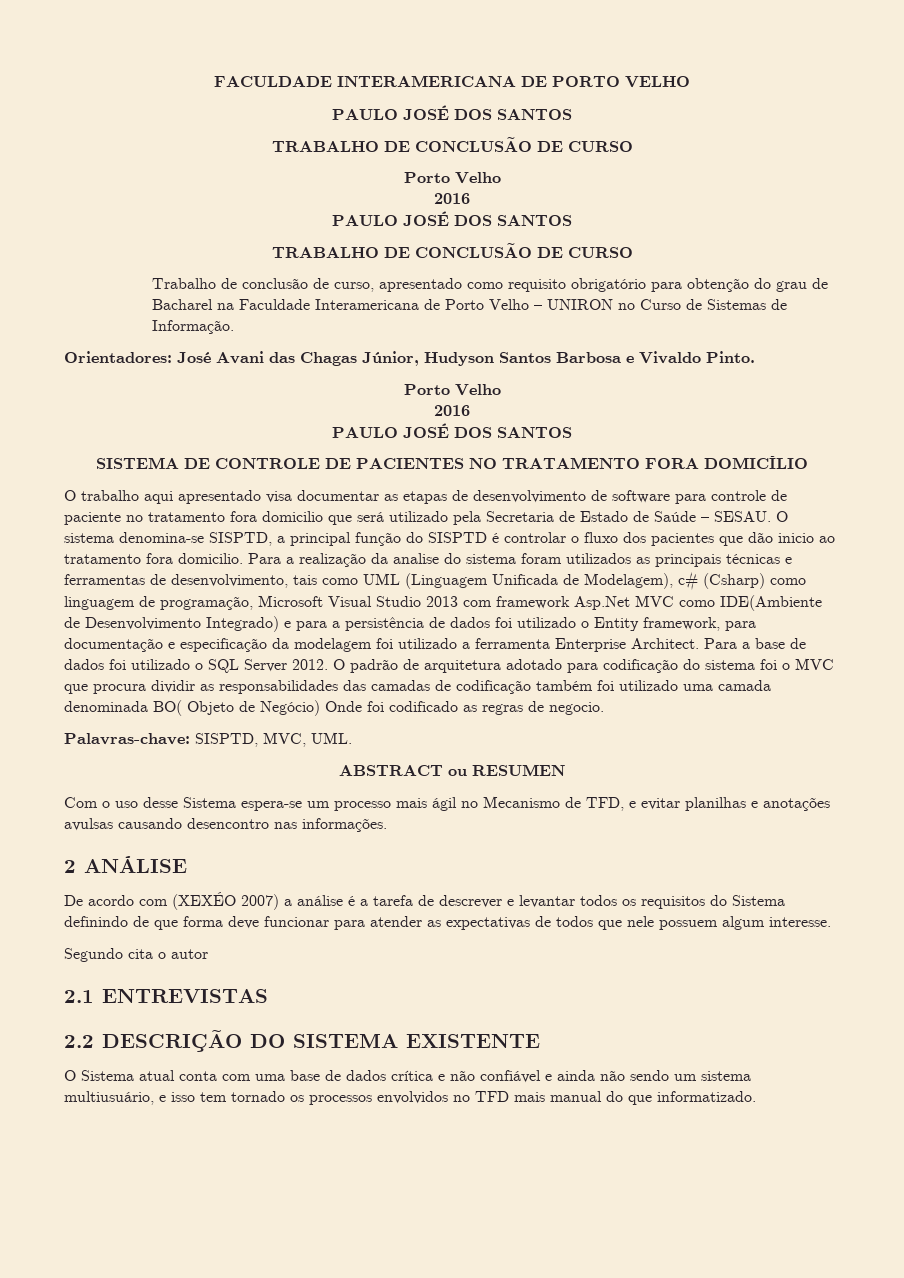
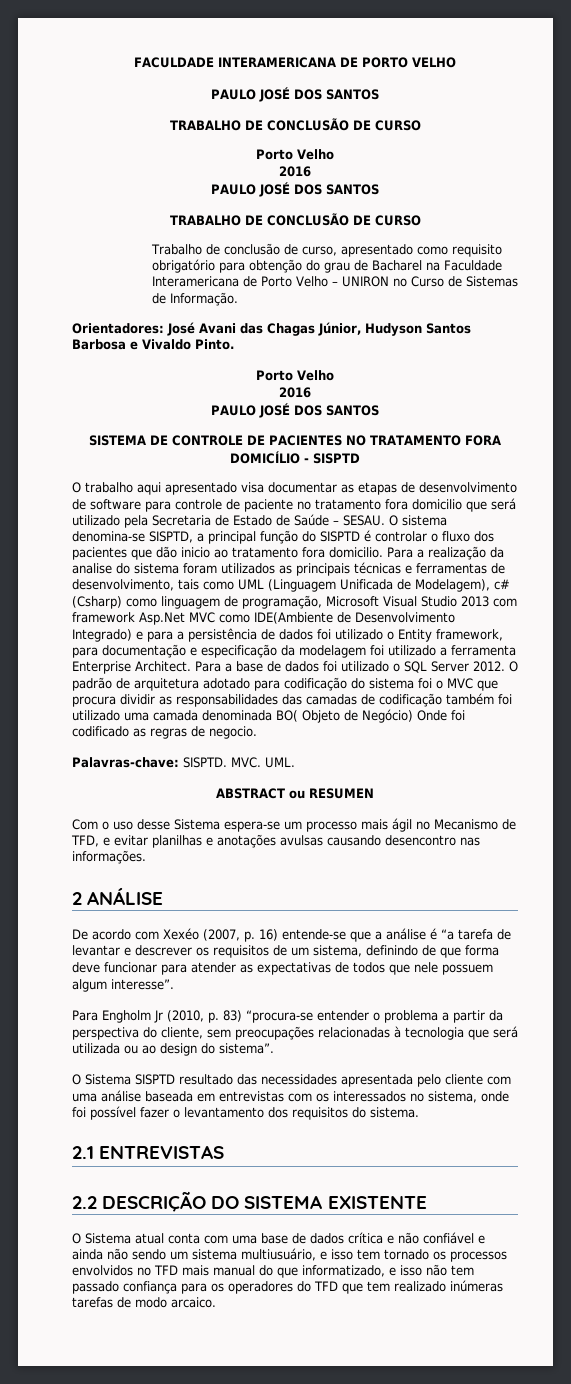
(808, 462) none -> [304,453,360,464] - SISPTD
[195,732,306,747] SISPTD, MVC, -> [183,757,261,768] SISPTD. MVC.
[172,892,279,910] (XEXÉO 2007) -> [163,928,371,942] Xexéo (2007, p. 16) entende-se que
[360,899,368,906] a -> [441,929,454,940] “a
[439,895,785,909] descrever e levantar todos os requisitos do Sistema -> [72,945,362,958] levantar e descrever os requisitos de um sistema,
[769,917,831,927] [64,948,208,962] interesse. // Segundo cita o autor -> [111,979,174,990] [72,1010,503,1023] [72,1026,518,1040] [72,1043,274,1056] [72,1074,511,1087] [72,1090,509,1103] [72,1106,419,1120] interesse”. // Para Engholm Jr (2010, p. 83) “procura-se entender o problema a partir da perspectiva do cliente, sem preocupações relacionadas à tecnologia que será utilizada ou ao design do sistema”. // O Sistema SISPTD resultado das necessidades apresentada pelo cliente com uma análise baseada em entrevistas com os interessados no sistema, onde foi possível fazer o levantamento dos requisitos do sistema.
[657,1091,756,1102] informatizado. -> [302,1264,474,1277] [72,1280,503,1294] [72,1297,216,1308] informatizado, e isso não tem passado confiança para os operadores do TFD que tem realizado inúmeras tarefas de modo arcaico.

